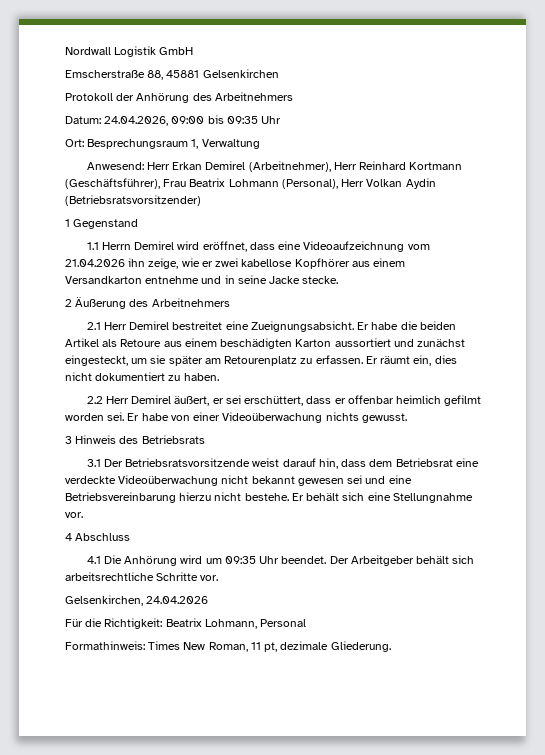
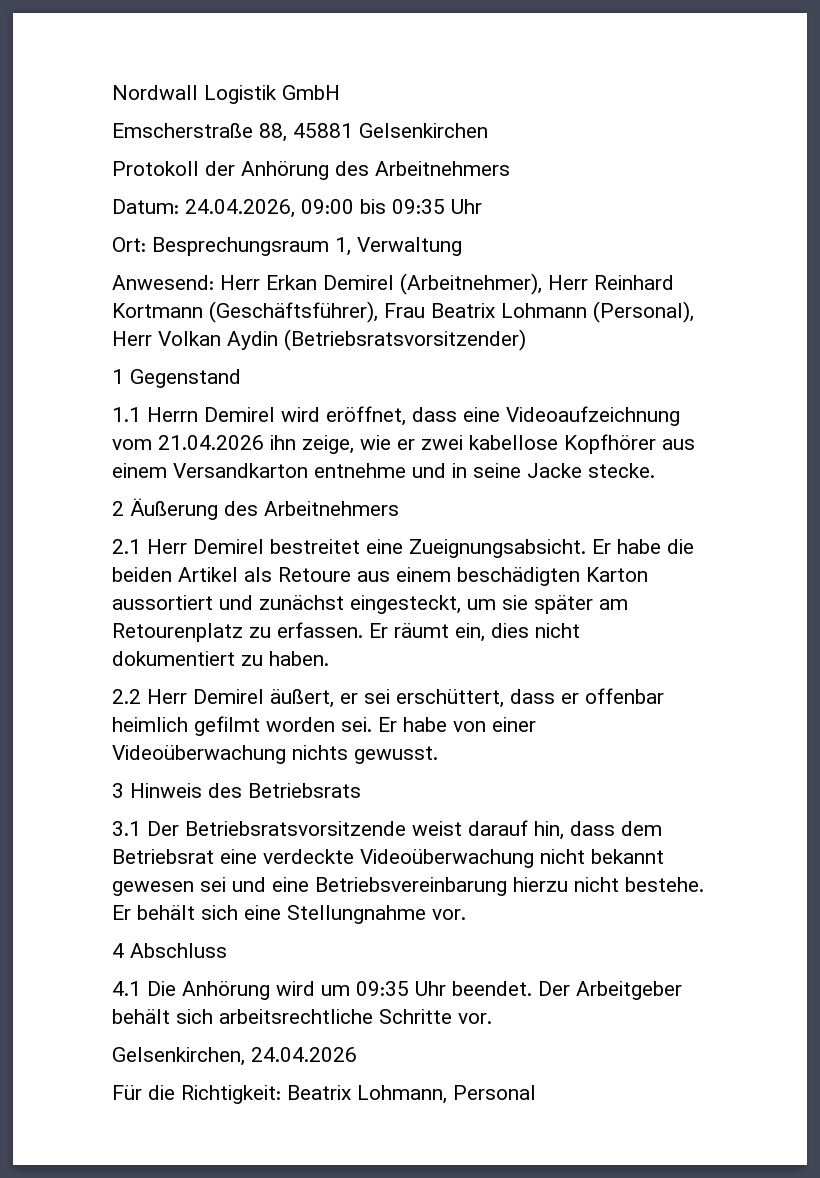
[65,641,391,652] // Formathinweis: Times New Roman, 11 pt, dezimale Gliederung. -> (536, 1092) none

